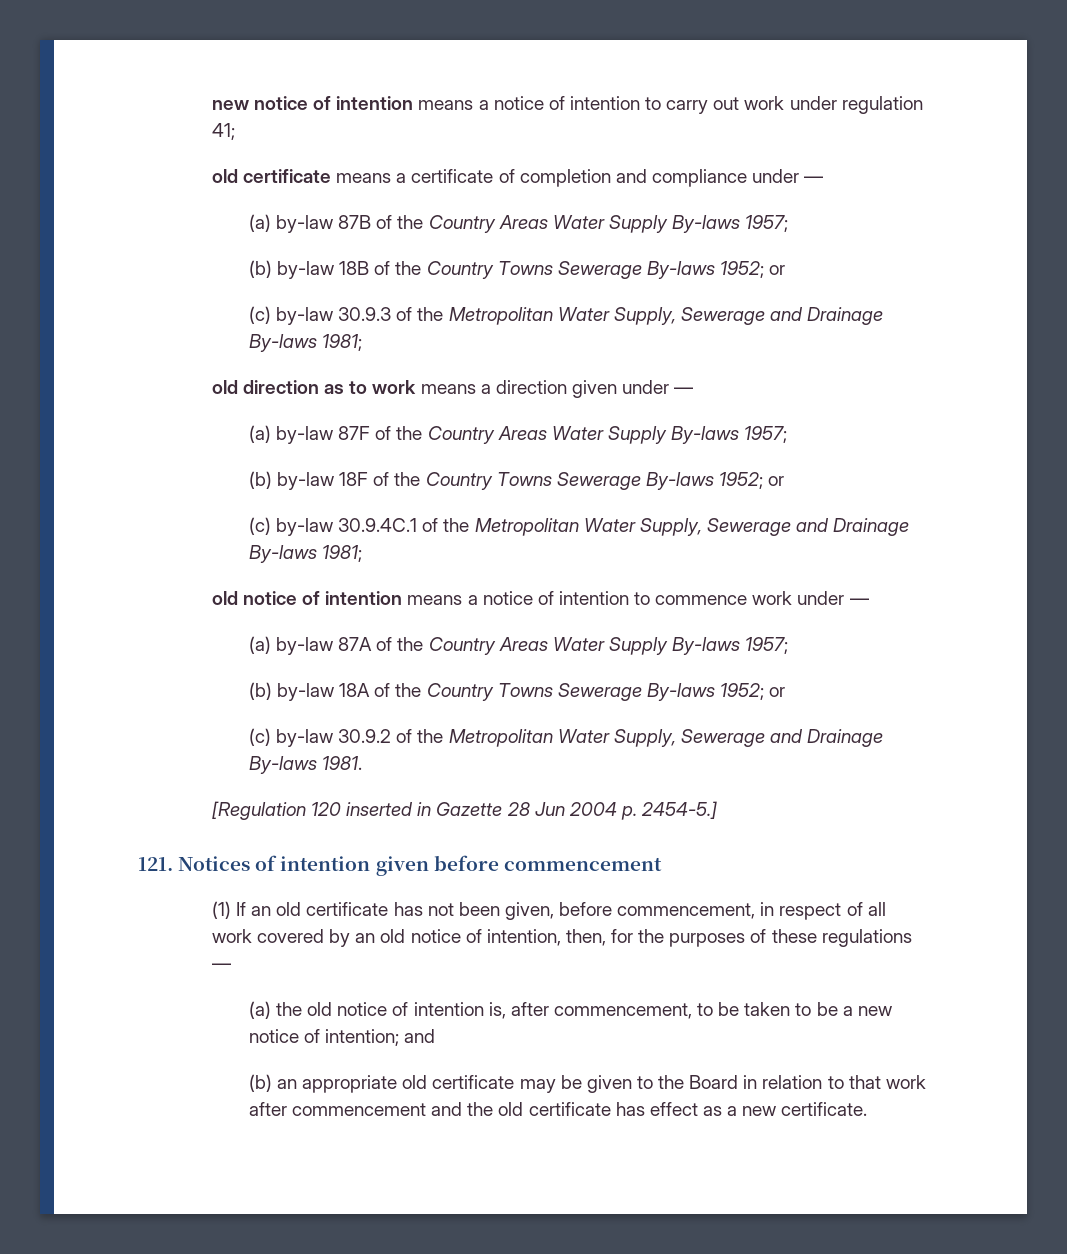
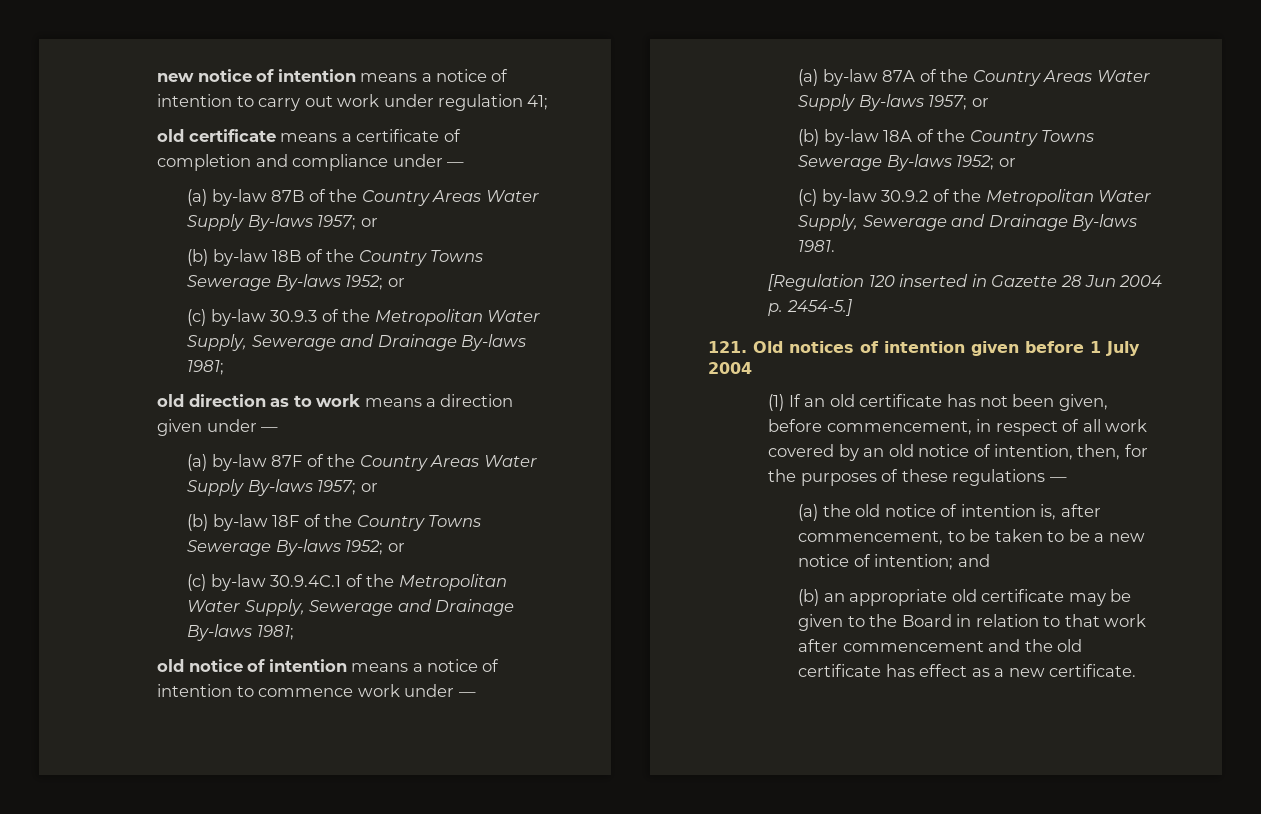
(789, 223) none -> [360,218,378,227] or
(788, 434) none -> [360,483,378,492] or
(789, 645) none -> [971,98,989,107] or
[178,856,251,871] Notices -> [753,341,854,353] Old notices
[503,857,662,871] commencement -> [1090,341,1140,356] [708,362,752,374] 1 July 2004

